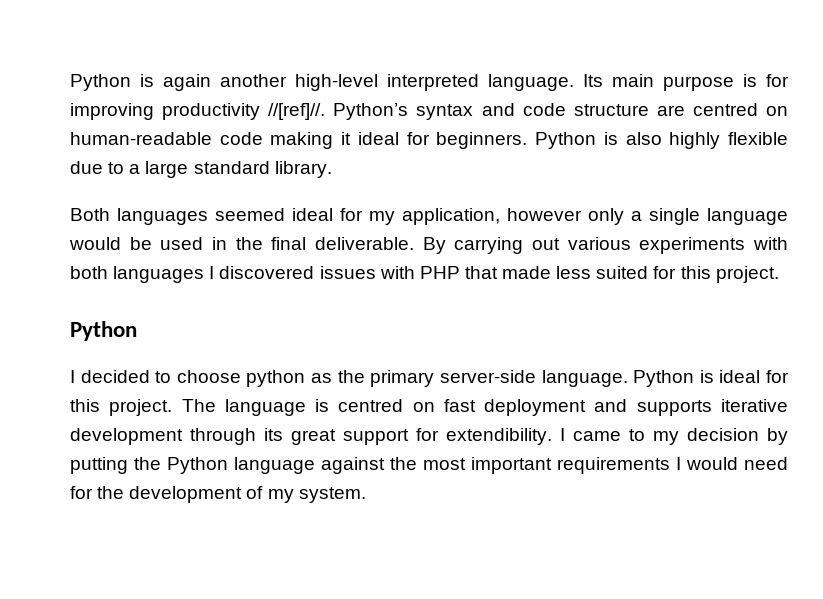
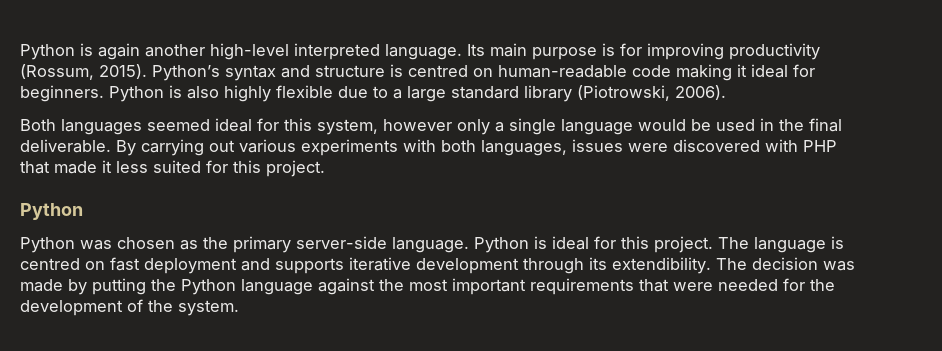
[268,103,326,120] //[ref]//. -> [20,64,147,80] (Rossum, 2015).
[522,103,685,116] code structure are -> [315,64,403,77] structure is
[274,161,332,178] library. -> [524,85,726,102] library (Piotrowski, 2006).
[369,208,500,225] my application, -> [284,118,378,135] this system,
[113,266,376,283] languages I discovered issues -> [481,139,760,156] languages, issues were discovered
(552, 272) none -> [102,160,112,173] it
[70,370,306,387] I decided to choose python -> [20,237,175,253] Python was chosen
[291,428,759,445] great support for extendibility. I came to my decision -> [612,257,855,274] [20,279,63,292] extendibility. The decision was made
[676,457,788,470] I would need -> [639,279,778,292] that were needed
[267,489,294,503] my -> [148,300,173,312] the

